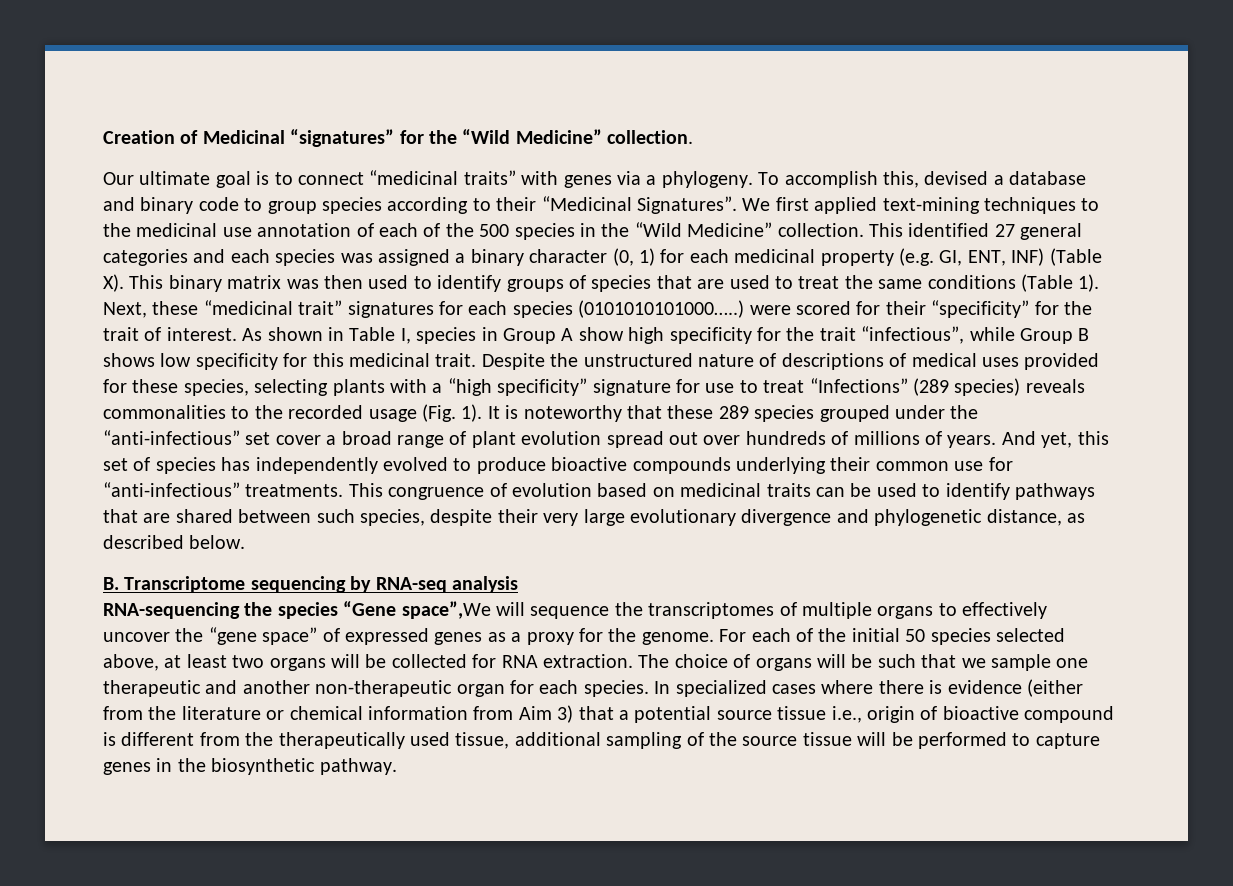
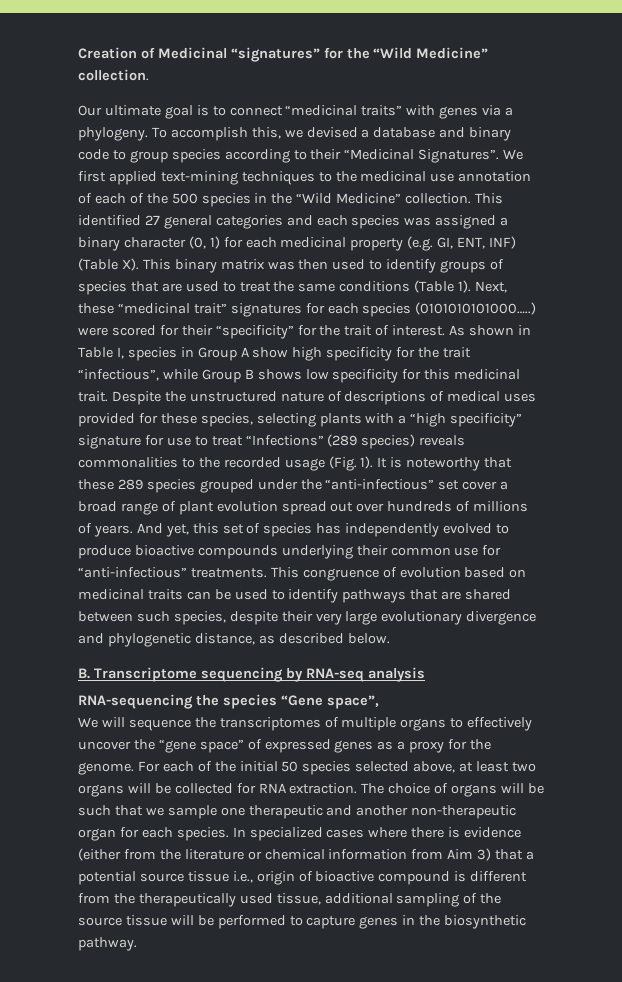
(919, 179) none -> [284,129,303,138] we
[401,601,491,619] space”,We -> [326,695,379,709] [78,717,98,728] space”, // We

